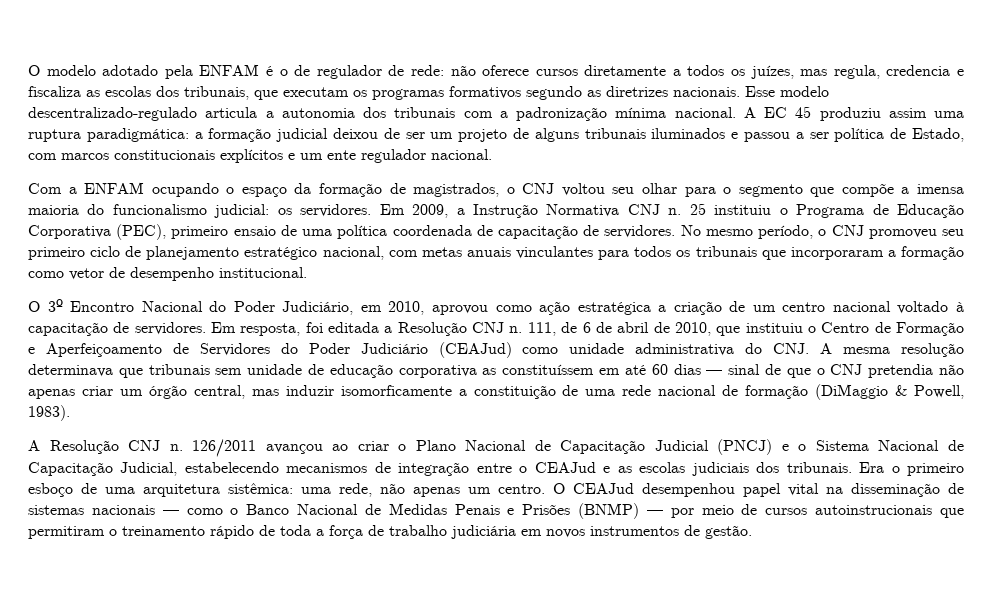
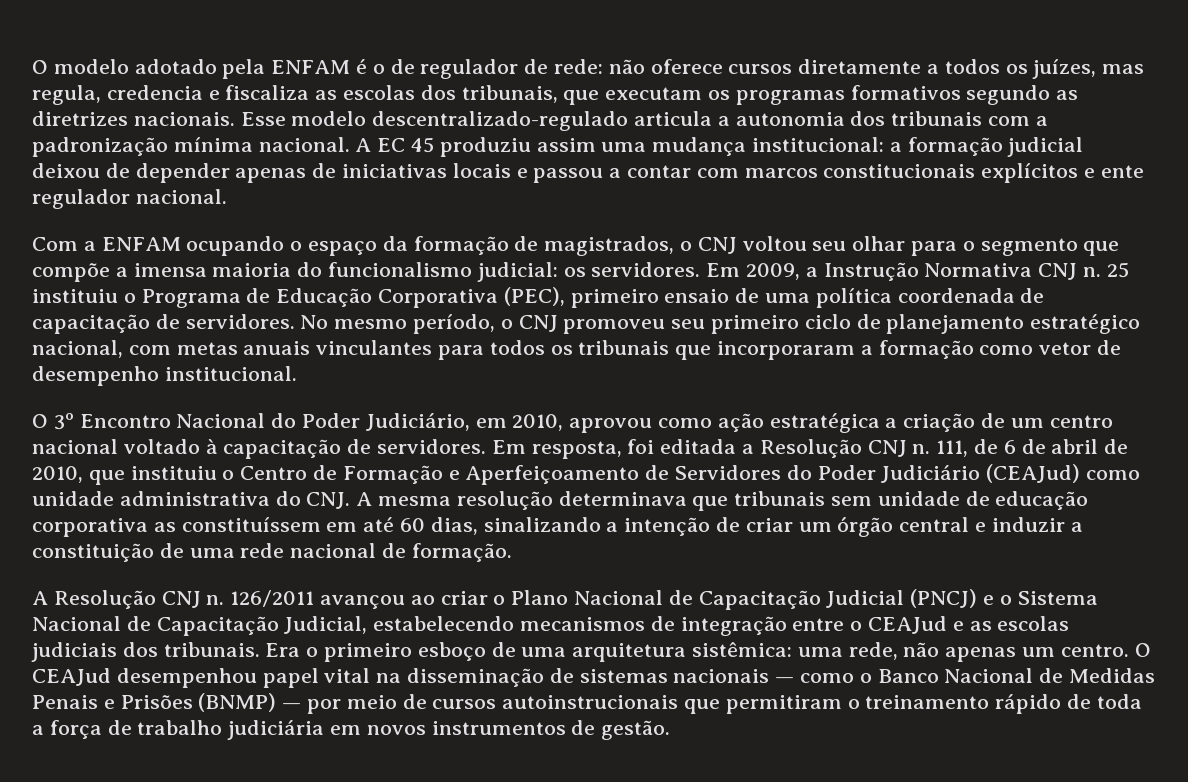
[28,128,189,142] ruptura paradigmática: -> [652,137,885,156] mudança institucional:
[405,128,964,142] ser um projeto de alguns tribunais iluminados e passou a ser política de Estado, -> [135,163,692,183] depender apenas de iniciativas locais e passou a contar
[300,153,323,160] um -> (1096, 173) none
[673,364,965,378] [28,385,452,399] dias — sinal de que o CNJ pretendia não apenas criar um órgão central, mas induzir isomorficamente -> [430,516,1065,537] dias, sinalizando a intenção de criar um órgão central e induzir
[745,384,965,400] [28,405,70,421] formação (DiMaggio & Powell, 1983). -> [411,543,512,562] formação.

